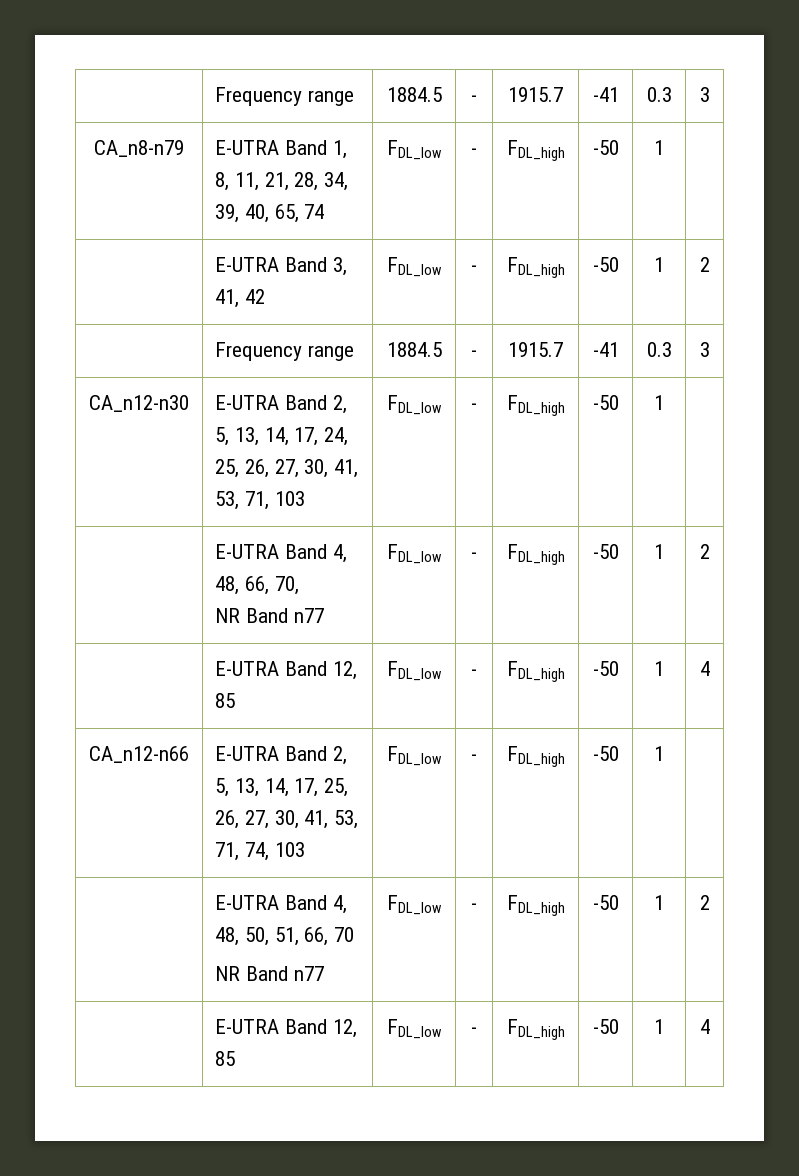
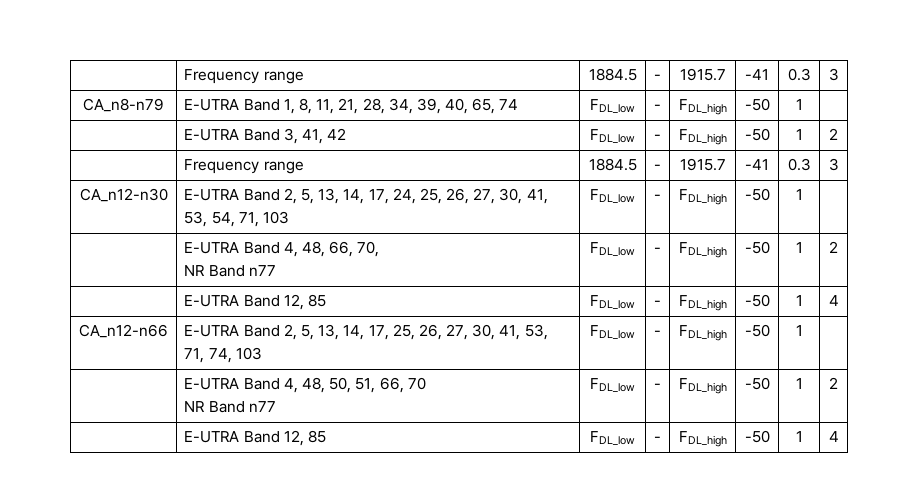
(240, 500) none -> [211,212,235,227] 54,

